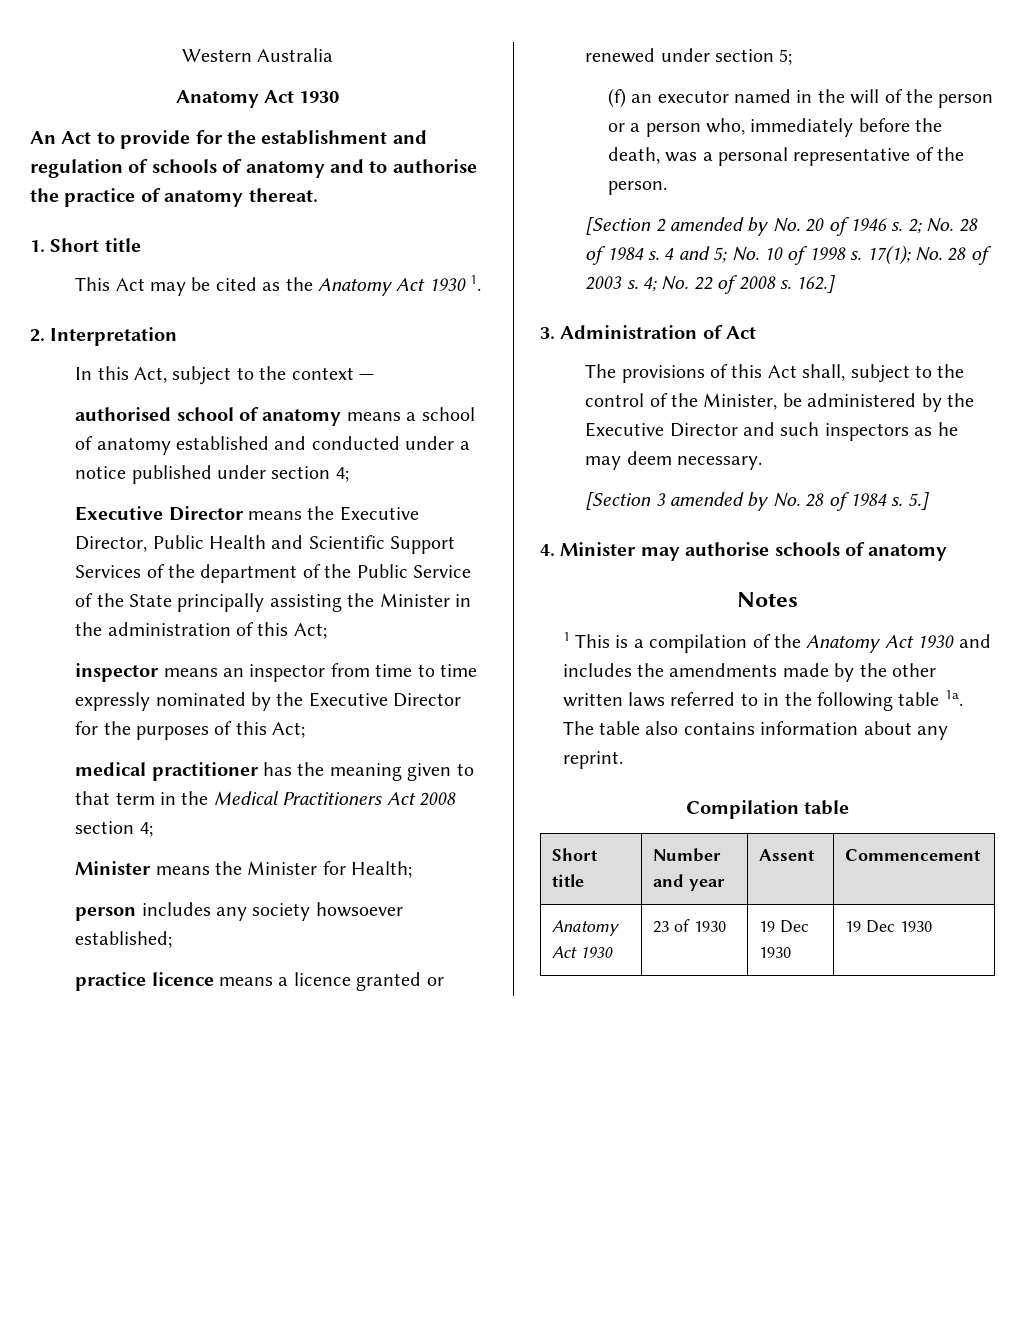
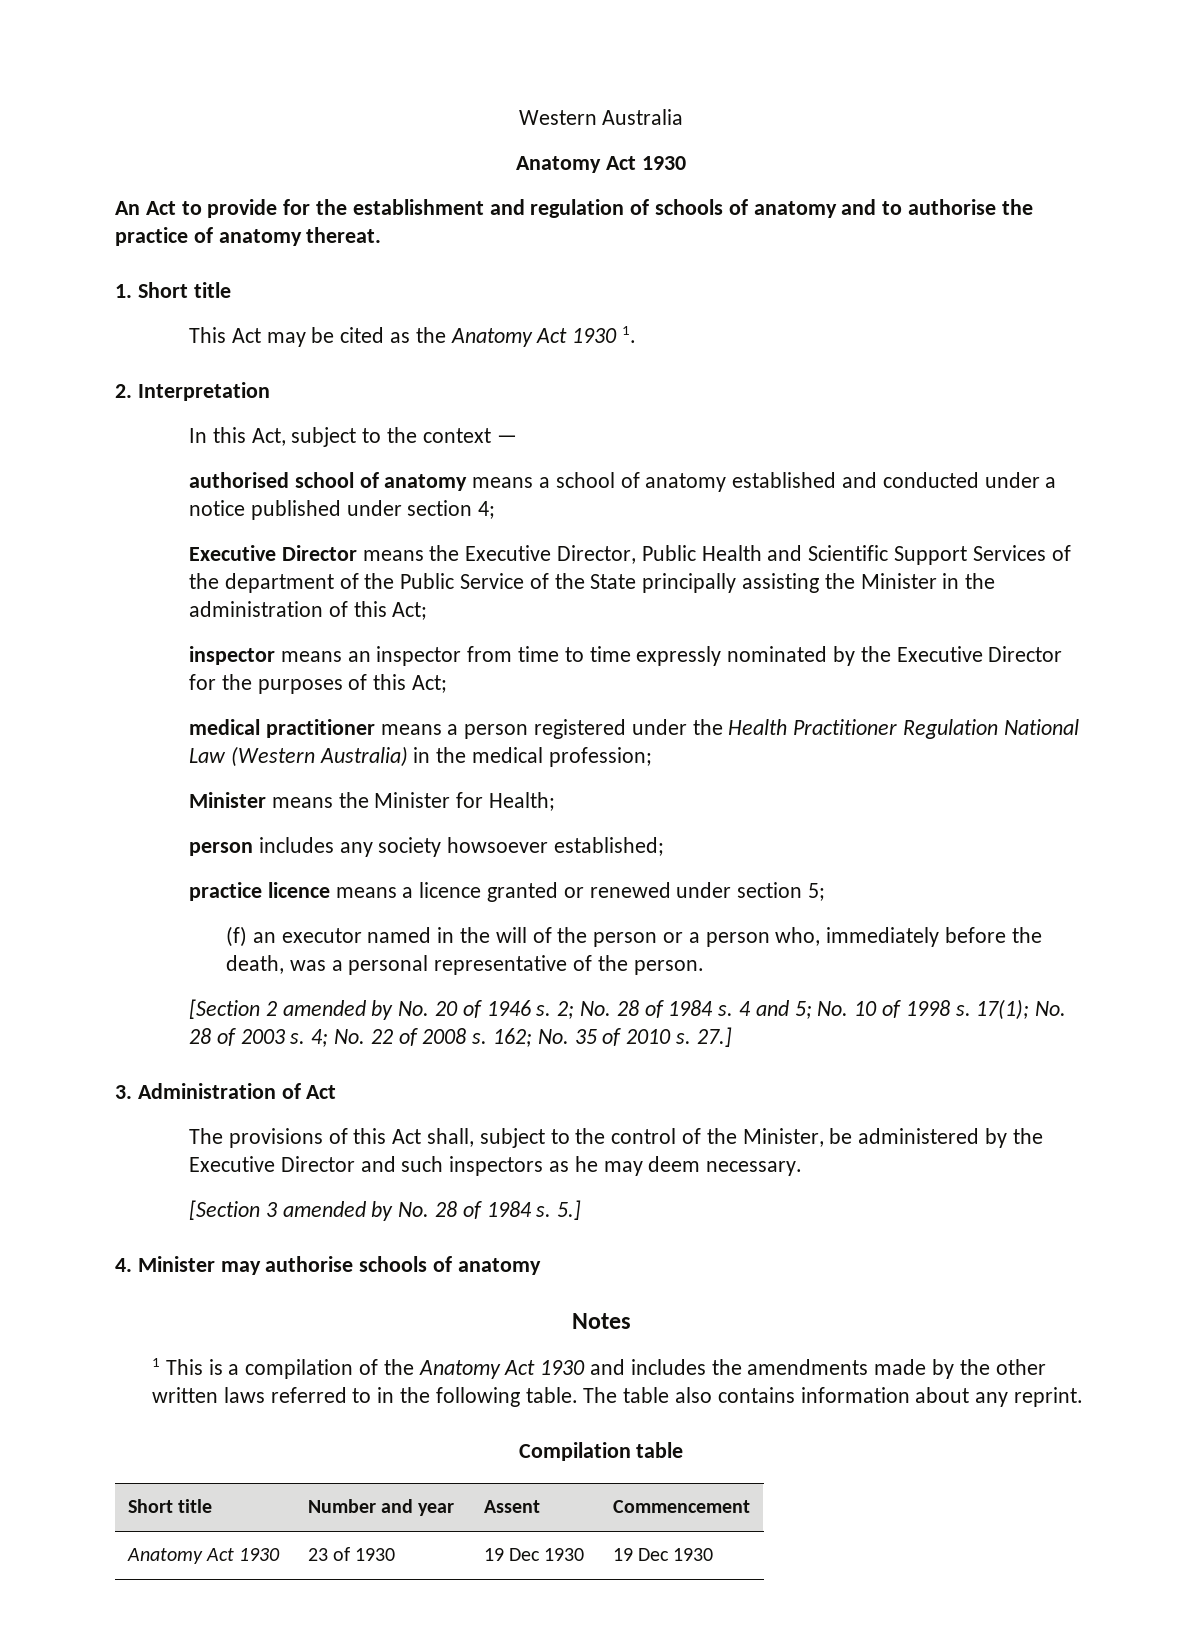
[263,762,474,781] [75,791,457,806] [75,821,153,837] has the meaning given to that term in the Medical Practitioners Act 2008 section 4; -> [380,719,1079,739] [188,746,652,767] means a person registered under the Health Practitioner Regulation National Law (Western Australia) in the medical profession;
[796,275,836,293] 162.] -> [493,1027,732,1047] 162; No. 35 of 2010 s. 27.]
[898,690,963,706] table 1a. -> [525,1387,578,1403] table.

